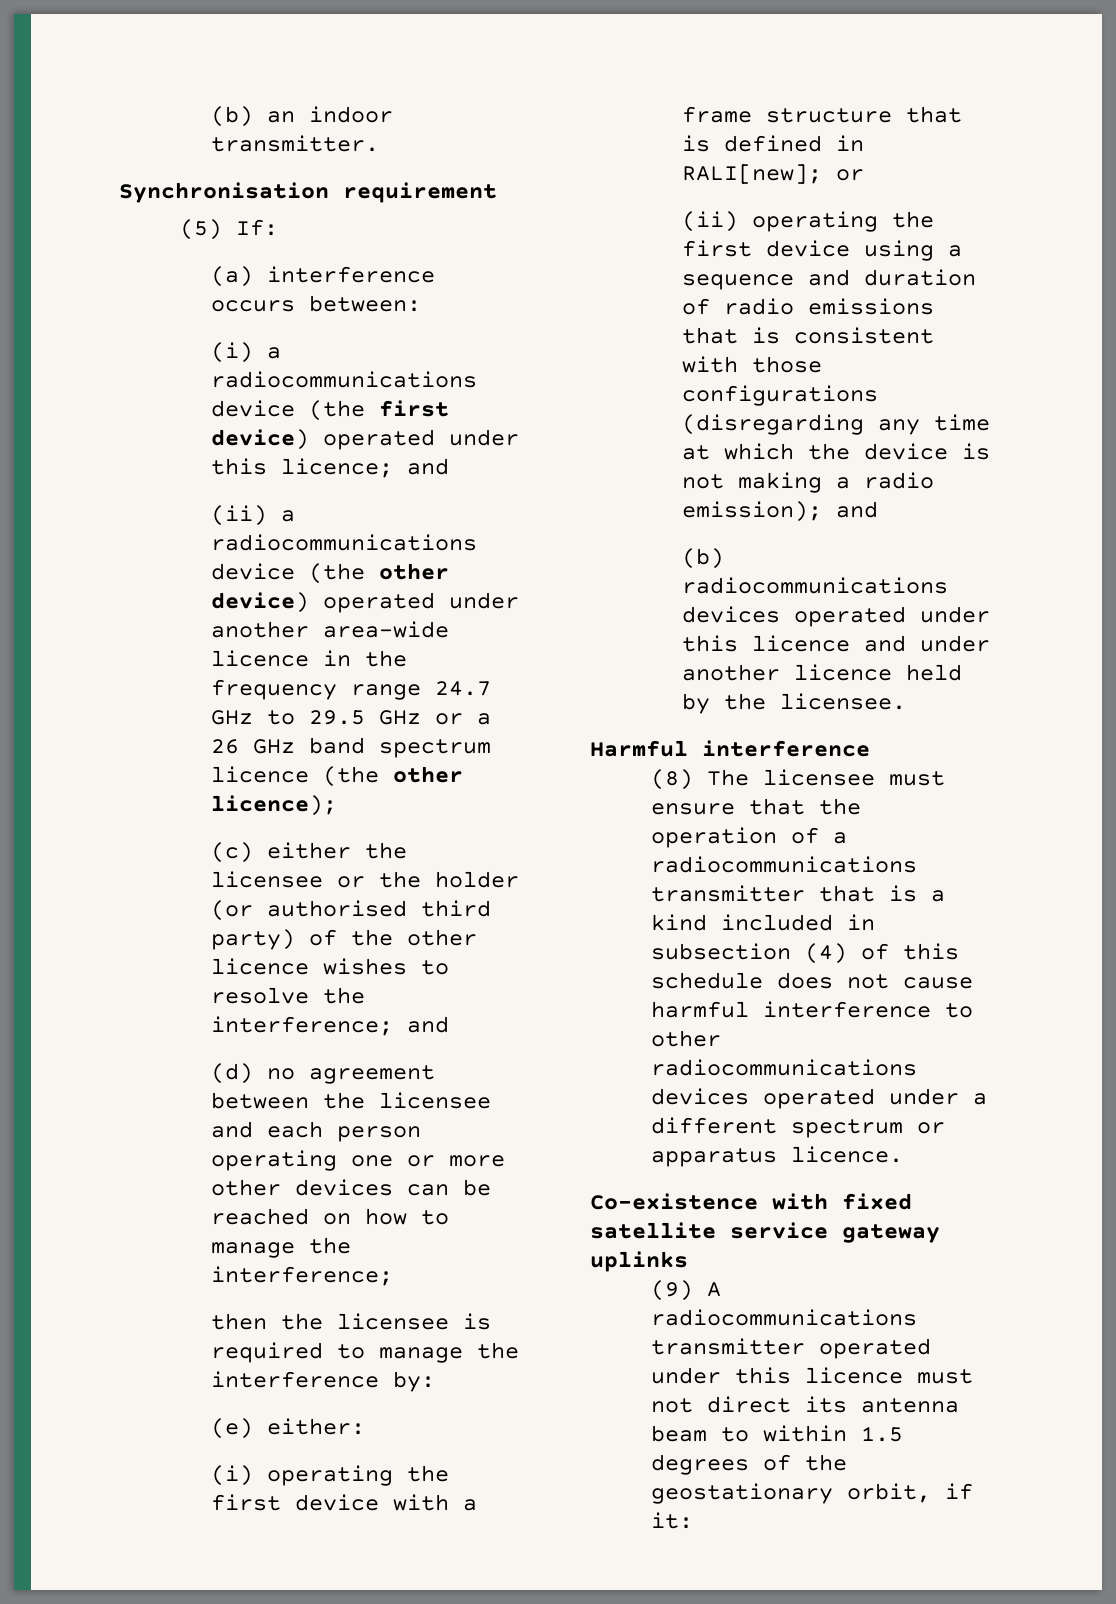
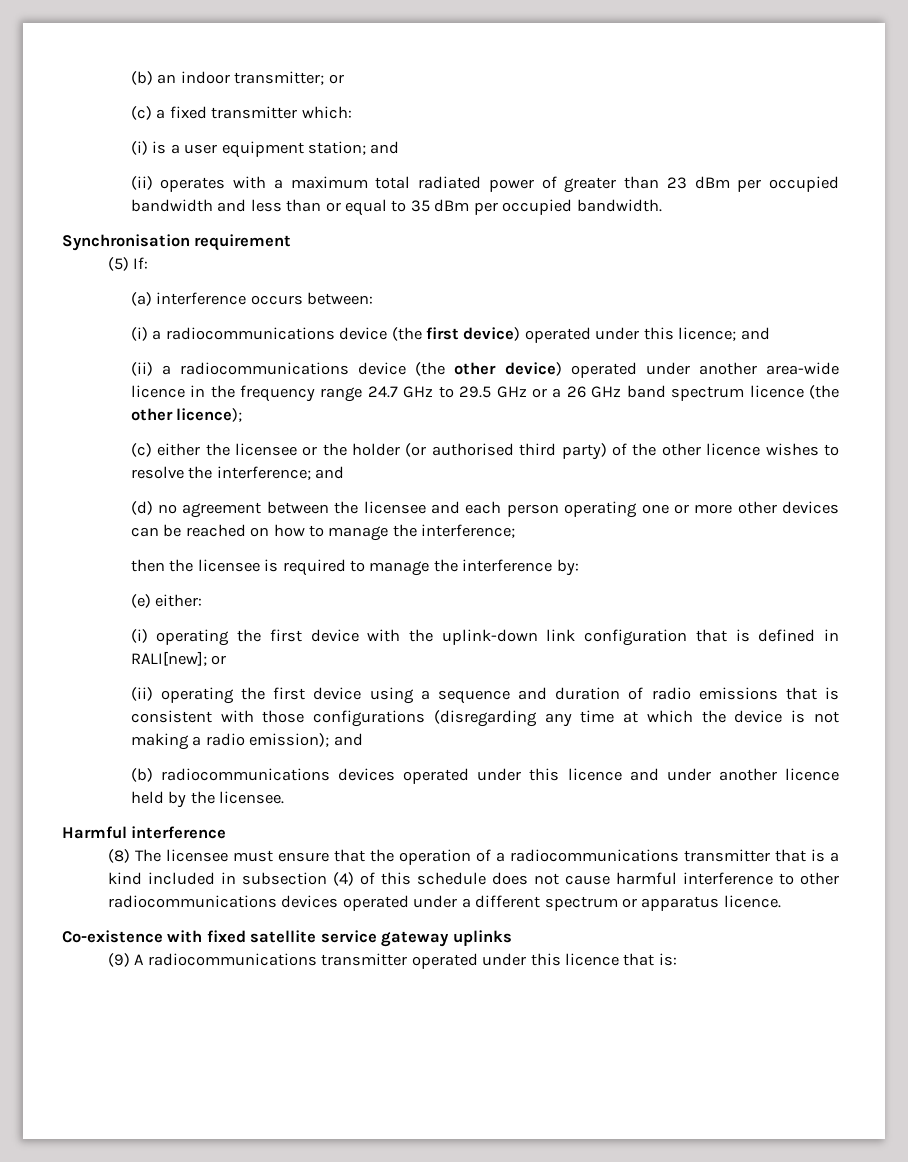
[210,135,379,152] transmitter. -> [234,71,344,85] [130,106,352,120] [130,141,400,158] [130,176,839,193] [130,199,662,216] transmitter; or // (c) a fixed transmitter which: // (i) is a user equipment station; and // (ii) operates with a maximum total radiated power of greater than 23 dBm per occupied bandwidth and less than or equal to 35 dBm per occupied bandwidth.
[462,1499,477,1511] [681,106,892,123] a frame structure -> [409,629,688,646] the uplink-down link configuration
[917,1369,974,1384] [651,1396,960,1413] [651,1425,904,1442] [651,1454,848,1475] [651,1483,974,1504] [651,1512,694,1529] must not direct its antenna beam to within 1.5 degrees of the geostationary orbit, if it: -> [623,953,677,966] that is:

